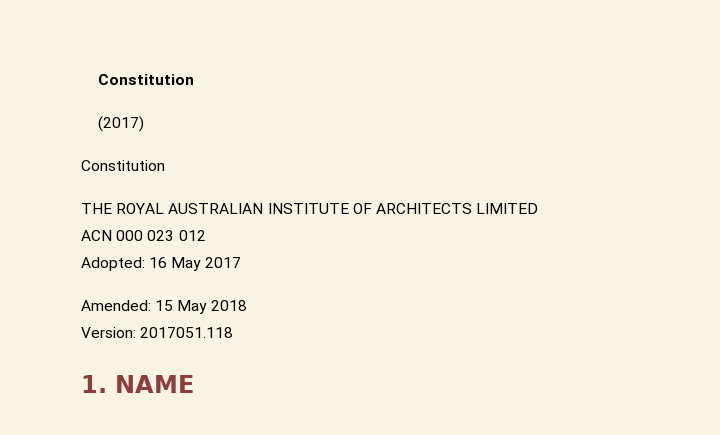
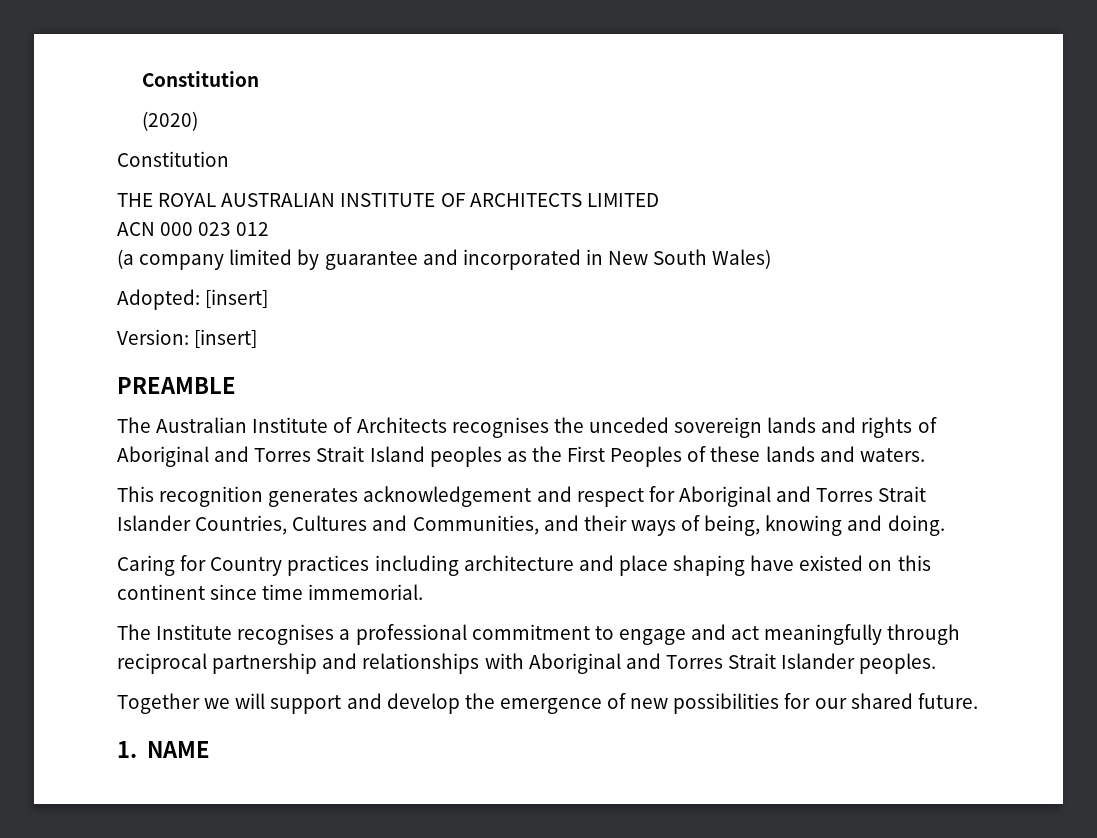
[98,74,195,85] [98,116,145,132] Constitution // (2017) -> [142,71,260,87] [142,111,199,131] Constitution // (2020)
[81,257,241,271] [81,300,247,314] [81,327,234,338] Adopted: 16 May 2017 // Amended: 15 May 2018 // Version: 2017051.118 -> [117,249,772,270] [117,289,269,310] [117,329,258,348] [117,377,236,394] [117,417,937,438] [117,446,925,467] [117,486,927,507] [117,515,945,536] [117,555,931,576] [117,584,424,600] [117,624,961,645] [117,653,937,674] [117,693,978,714] (a company limited by guarantee and incorporated in New South Wales) // Adopted: [insert] // Version: [insert] // PREAMBLE // The Australian Institute of Architects recognises the unceded sovereign lands and rights of Aboriginal and Torres Strait Island peoples as the First Peoples of these lands and waters. // This recognition generates acknowledgement and respect for Aboriginal and Torres Strait Islander Countries, Cultures and Communities, and their ways of being, knowing and doing. // Caring for Country practices including architecture and place shaping have existed on this continent since time immemorial. // The Institute recognises a professional commitment to engage and act meaningfully through reciprocal partnership and relationships with Aboriginal and Torres Strait Islander peoples. // Together we will support and develop the emergence of new possibilities for our shared future.

